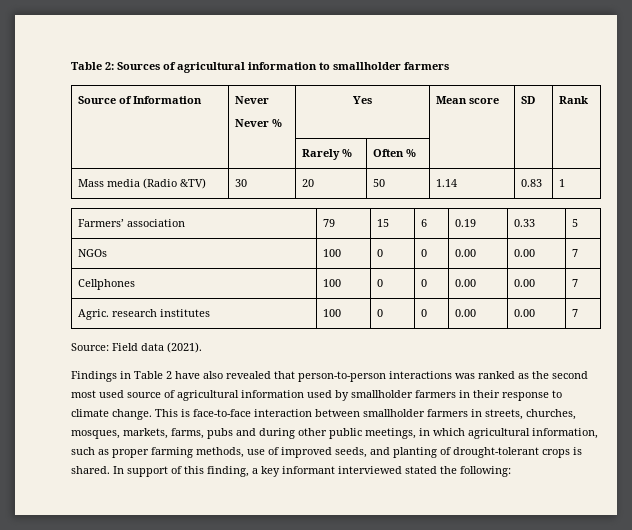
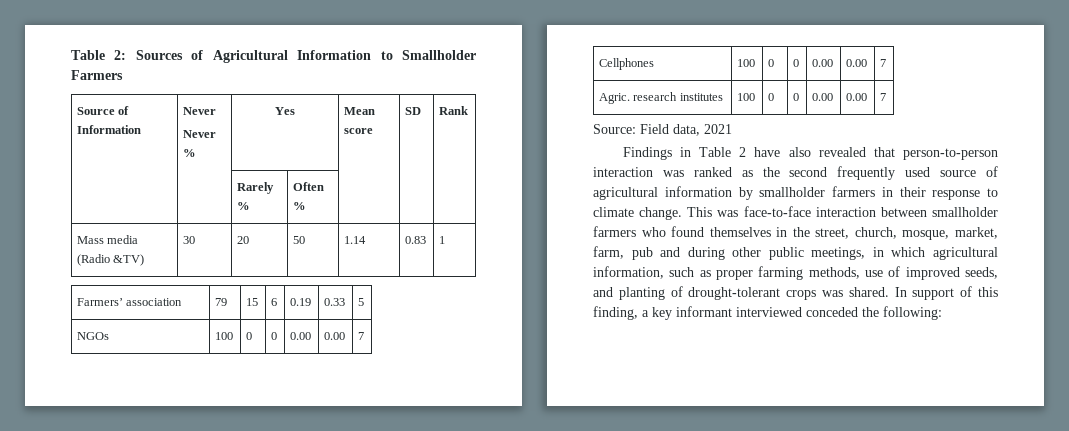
[177,62,449,73] agricultural information to smallholder farmers -> [212,50,476,63] [71,70,123,80] Agricultural Information to Smallholder Farmers
[141,342,202,353] data (2021). -> [673,124,732,136] data, 2021
[389,371,452,379] interactions -> [593,167,653,177] interaction
[71,390,96,398] most -> [837,166,896,180] frequently
[307,390,332,398] used -> (732, 191) none
[181,409,190,417] is -> [717,210,739,217] was
[471,409,576,420] [71,428,233,439] in streets, churches, mosques, markets, farms, pubs -> [641,226,998,240] [593,246,653,260] who found themselves in the street, church, mosque, market, farm, pub
[573,447,582,455] is -> [822,290,843,297] was
[405,466,437,474] stated -> [806,307,858,317] conceded

